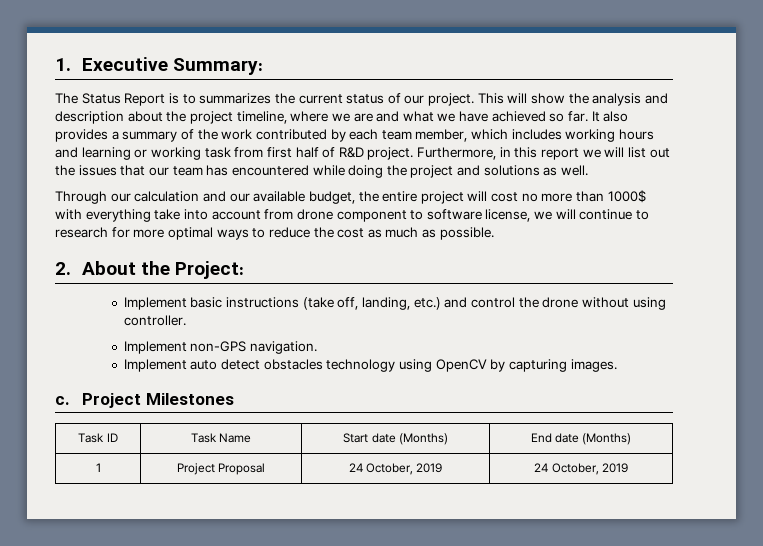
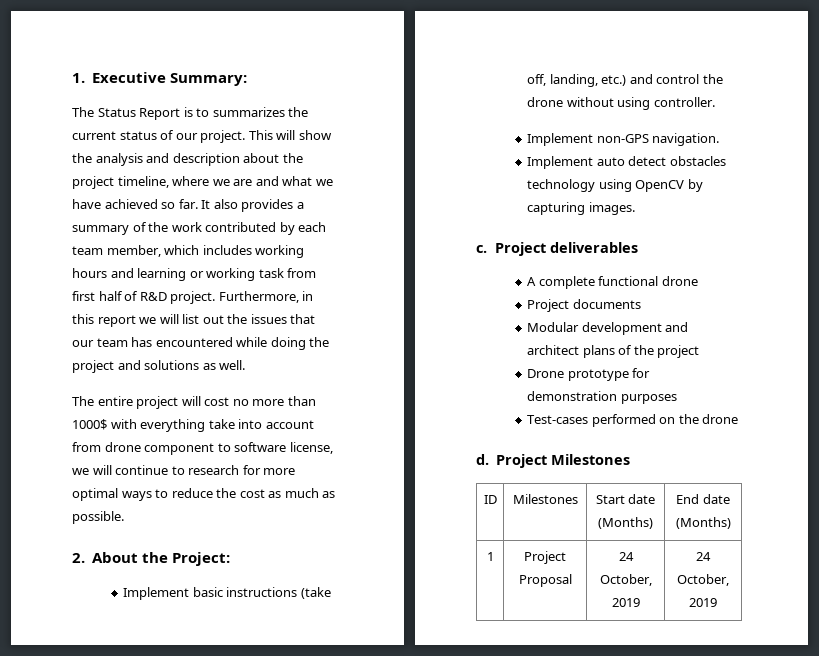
[55,191,379,204] Through our calculation and our available budget, the -> [72,396,94,406] The
(141, 400) none -> [549,242,638,253] [527,276,698,289] [527,299,641,312] [527,322,689,335] [527,345,700,358] [527,368,651,381] [527,391,677,404] [527,414,739,427] [476,454,547,468] deliverables // A complete functional drone // Project documents // Modular development and architect plans of the project // Drone prototype for demonstration purposes // Test-cases performed on the drone // d. Project
[78,433,105,443] Task -> (630, 459) none
[190,433,252,443] Task Name -> [512,494,578,504] Milestones

